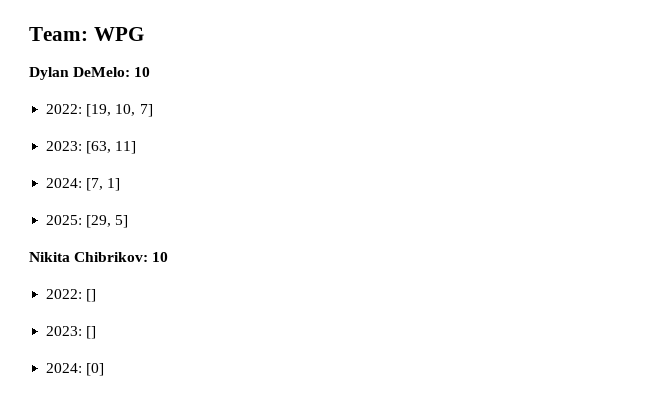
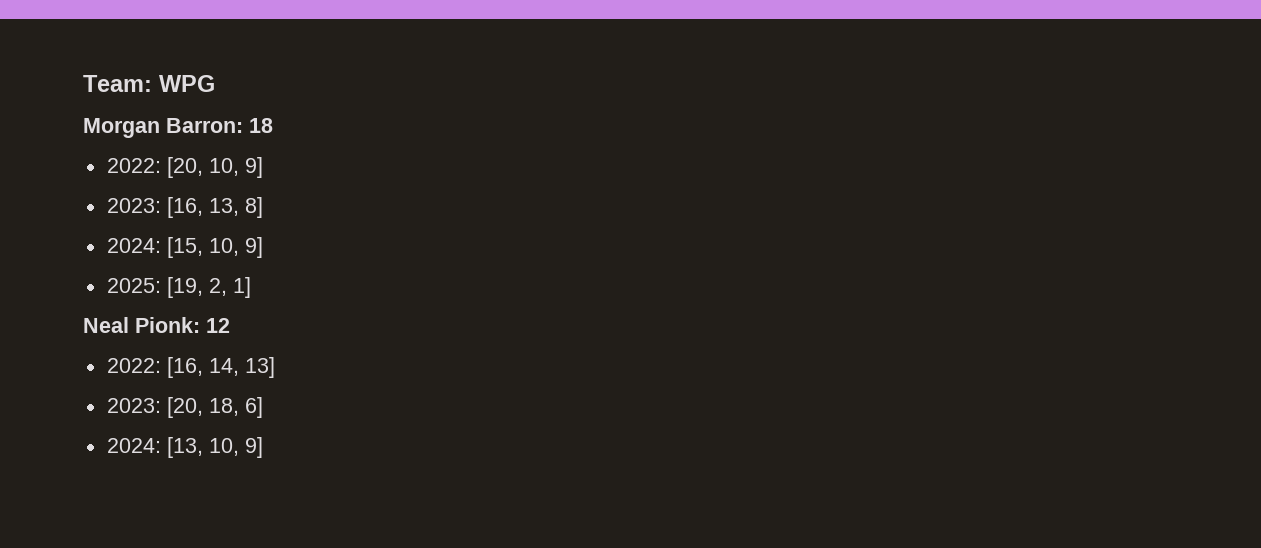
[29,67,151,80] [46,104,153,117] [46,141,137,154] [46,178,121,191] [46,215,129,228] [29,252,169,262] [46,289,97,302] [46,326,97,339] [46,363,105,376] Dylan DeMelo: 10 // 2022: [19, 10, 7] // 2023: [63, 11] // 2024: [7, 1] // 2025: [29, 5] // Nikita Chibrikov: 10 // 2022: [] // 2023: [] // 2024: [0] -> [83,118,273,138] [106,157,263,178] [106,197,263,218] [106,237,263,258] [106,277,251,298] [83,317,230,333] [106,357,275,378] [106,397,263,418] [106,437,263,458] Morgan Barron: 18 // 2022: [20, 10, 9] // 2023: [16, 13, 8] // 2024: [15, 10, 9] // 2025: [19, 2, 1] // Neal Pionk: 12 // 2022: [16, 14, 13] // 2023: [20, 18, 6] // 2024: [13, 10, 9]

